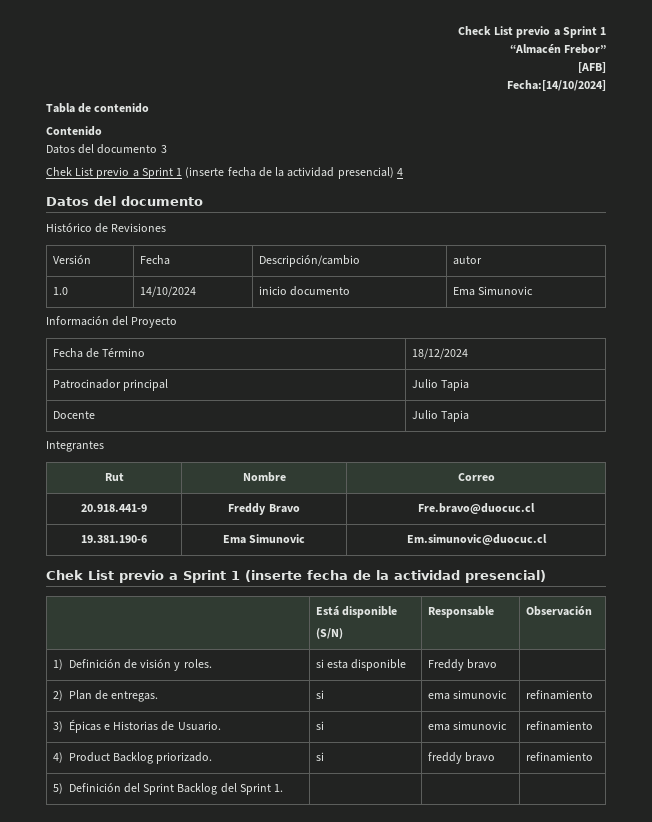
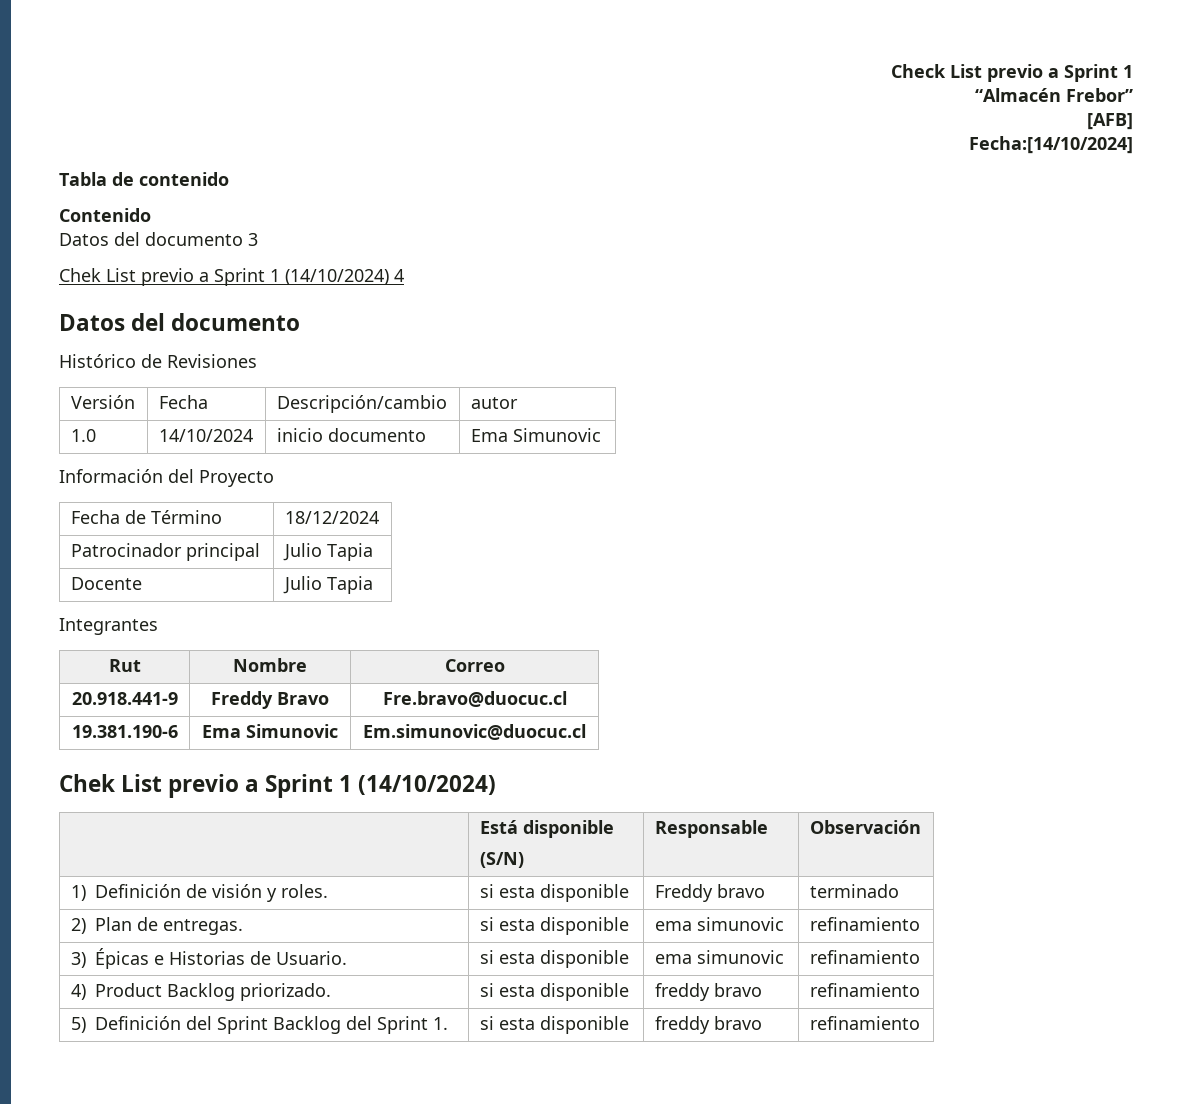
[185,167,394,179] (inserte fecha de la actividad presencial) -> [285,269,389,285] (14/10/2024)
[245,570,546,583] (inserte fecha de la actividad presencial) -> [358,775,497,795] (14/10/2024)
(497, 664) none -> [809,884,899,898] terminado
(324, 694) none -> [498,917,629,935] esta disponible
(324, 725) none -> [498,950,629,968] esta disponible
(324, 756) none -> [498,983,629,1001] esta disponible
(284, 788) | | -> [479,1016,629,1034] [654,1016,762,1034] [809,1016,920,1030] si esta disponible | freddy bravo | refinamiento

